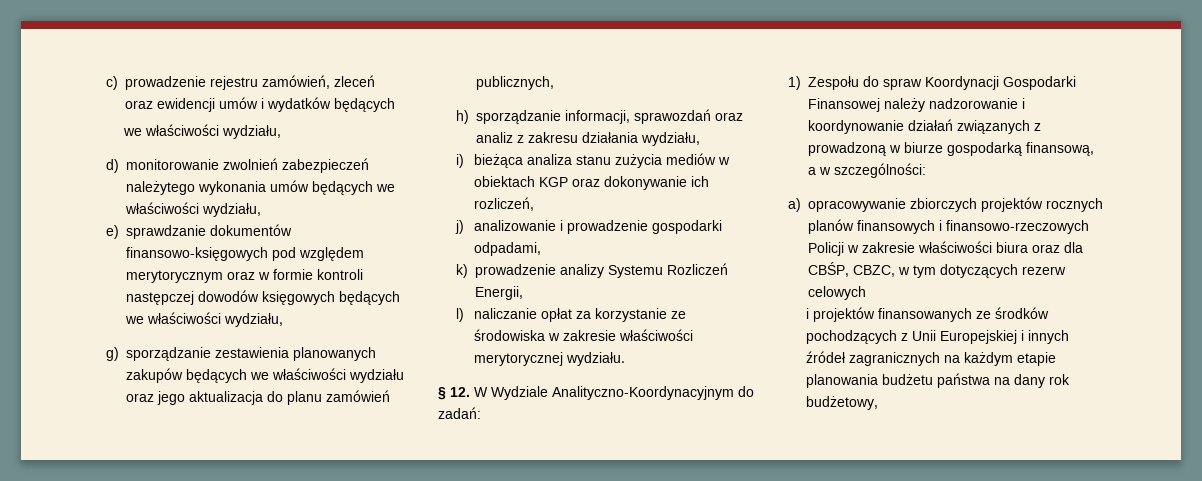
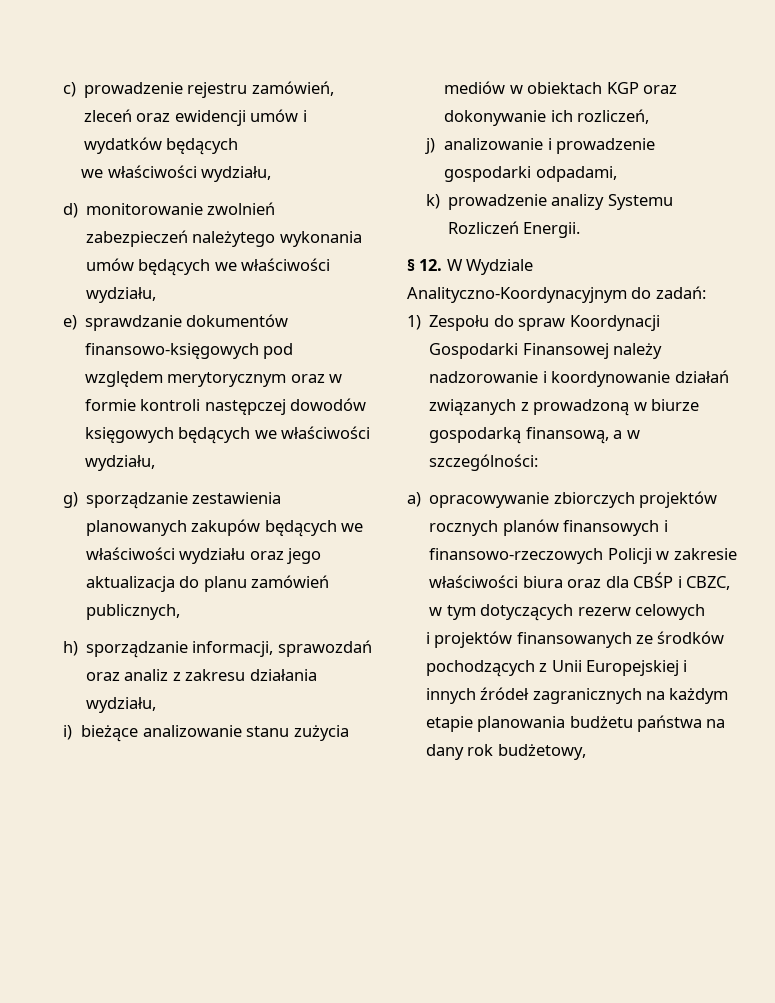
[473,154,572,168] bieżąca analiza -> [81,725,242,742] bieżące analizowanie
[474,286,523,300] [455,308,686,322] [473,329,693,341] [473,352,625,366] Energii, // l) naliczanie opłat za korzystanie ze środowiska w zakresie właściwości merytorycznej wydziału. -> [523,222,581,238] Energii.
[808,262,849,277] CBŚP, -> [633,572,682,588] CBŚP i

